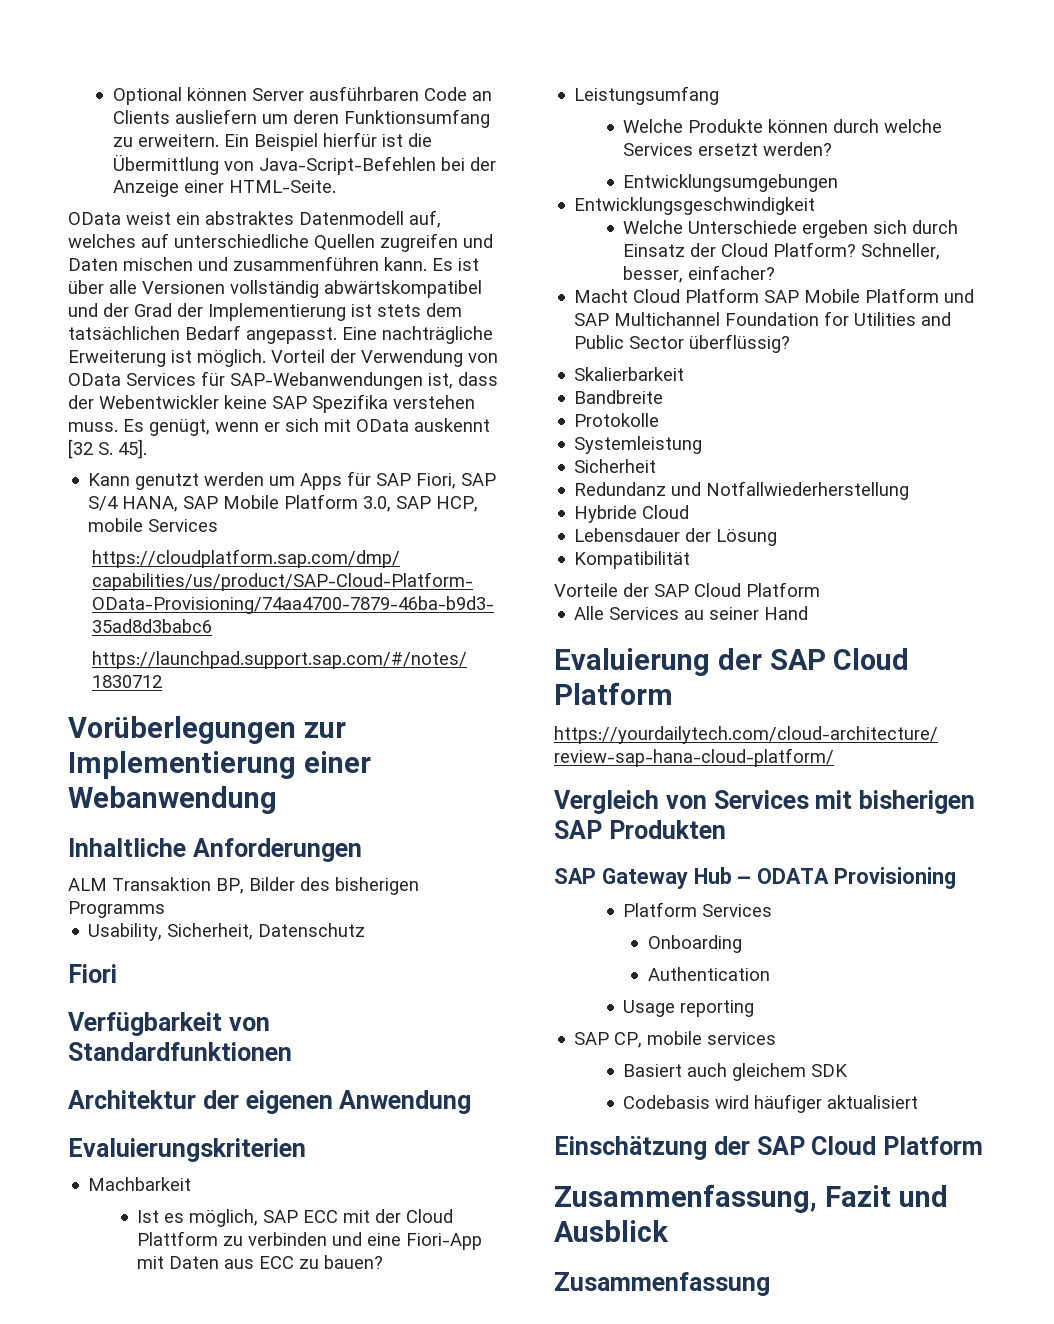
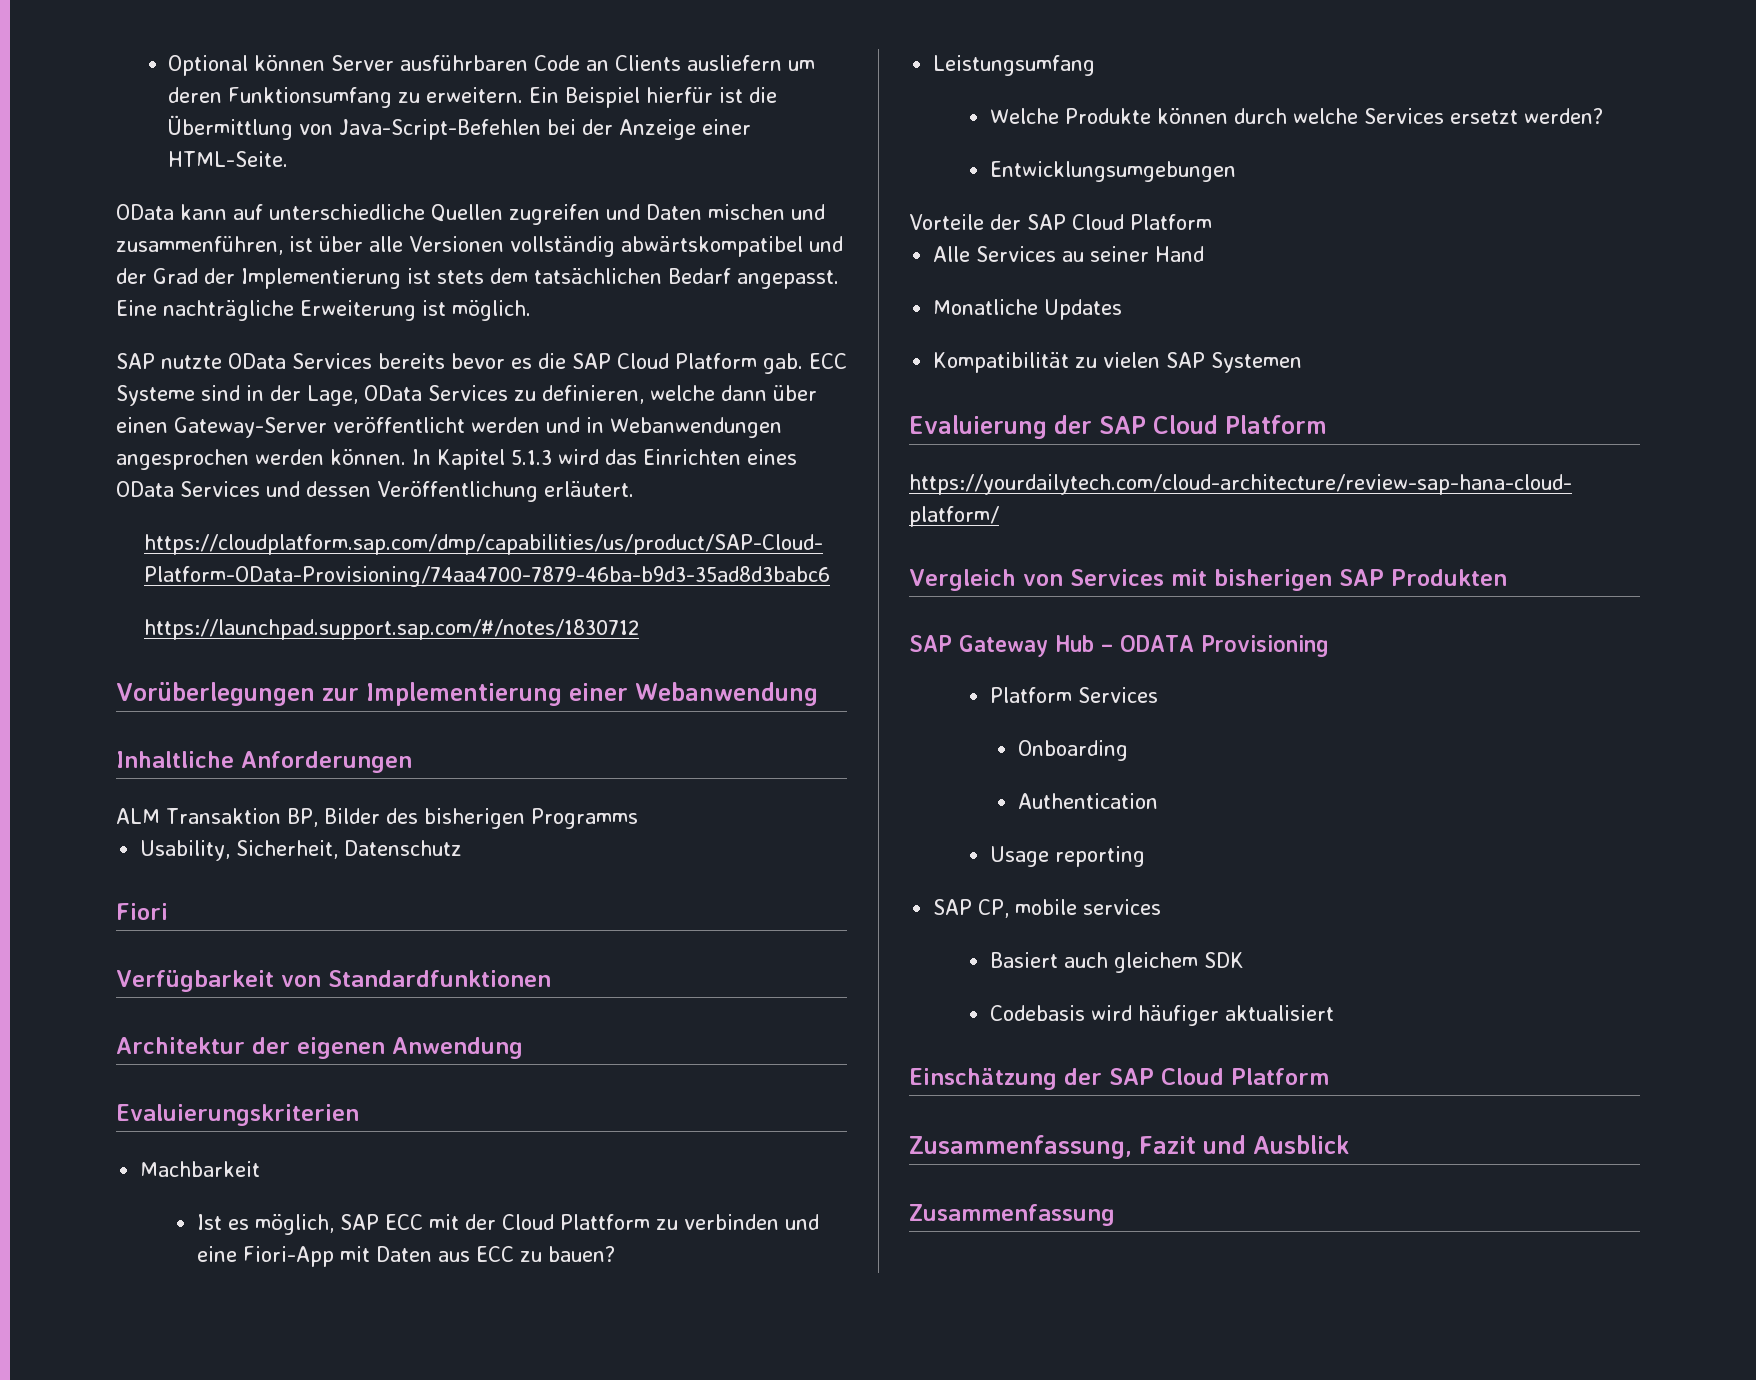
[126,210,441,228] [68,234,136,248] weist ein abstraktes Datenmodell auf, welches -> [180,204,227,220] kann
[233,256,453,271] zusammenführen kann. Es -> [116,236,283,255] zusammenführen,
[271,349,498,367] [68,371,498,390] [68,394,475,413] [68,418,490,436] [68,439,147,459] [88,471,497,490] [88,494,479,512] [88,518,219,532] Vorteil der Verwendung von OData Services für SAP-Webanwendungen ist, dass der Webentwickler keine SAP Spezifika verstehen muss. Es genügt, wenn er sich mit OData auskennt [32 S. 45]. // Kann genutzt werden um Apps für SAP Fiori, SAP S/4 HANA, SAP Mobile Platform 3.0, SAP HCP, mobile Services -> [116,353,847,374] [116,385,817,406] [116,416,782,438] [116,448,797,470] [116,480,634,502] // SAP nutzte OData Services bereits bevor es die SAP Cloud Platform gab. ECC Systeme sind in der Lage, OData Services zu definieren, welche dann über einen Gateway-Server veröffentlicht werden und in Webanwendungen angesprochen werden können. In Kapitel 5.1.3 wird das Einrichten eines OData Services und dessen Veröffentlichung erläutert.
[574,197,816,215] [623,220,959,238] [623,242,941,260] [623,265,776,283] [574,288,975,303] [574,311,952,326] [574,334,791,353] [574,367,685,381] [574,390,664,404] [574,413,660,427] [574,436,703,454] [574,459,657,473] [574,481,910,500] [574,505,690,523] [574,528,778,546] [574,551,691,569] // Entwicklungsgeschwindigkeit // Welche Unterschiede ergeben sich durch Einsatz der Cloud Platform? Schneller, besser, einfacher? // Macht Cloud Platform SAP Mobile Platform und SAP Multichannel Foundation for Utilities and Public Sector überflüssig? // Skalierbarkeit // Bandbreite // Protokolle // Systemleistung // Sicherheit // Redundanz und Notfallwiederherstellung // Hybride Cloud // Lebensdauer der Lösung // Kompatibilität -> (1236, 171) none
(809, 613) none -> [933,299,1123,320] [933,352,1303,373] // Monatliche Updates // Kompatibilität zu vielen SAP Systemen

